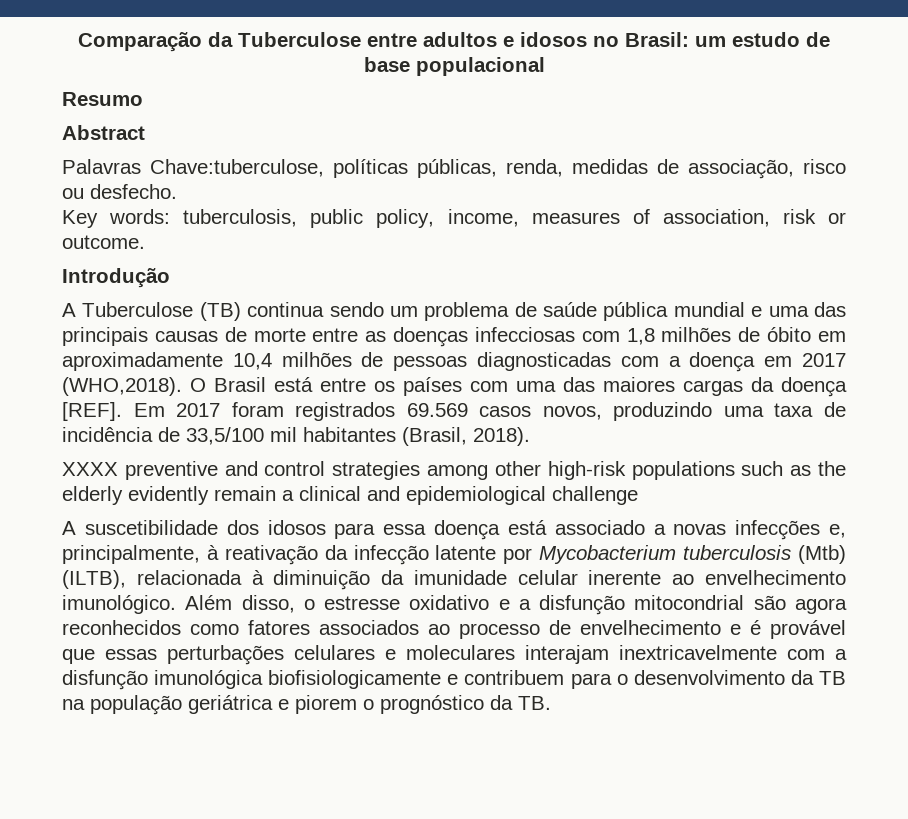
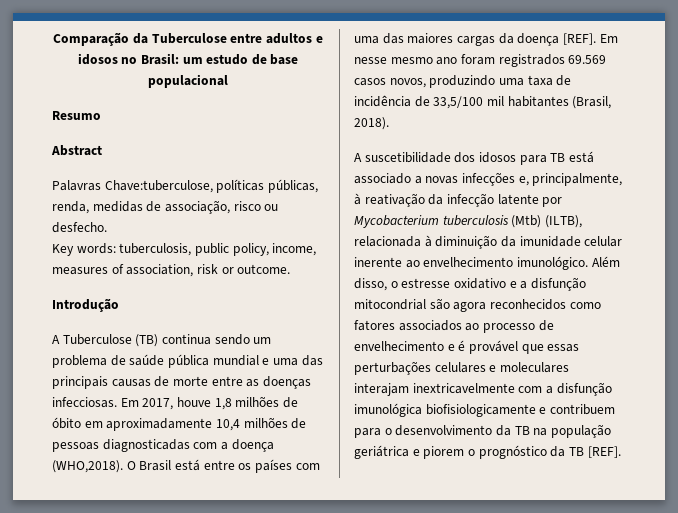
[474,327,620,342] infecciosas com -> [52,397,211,410] infecciosas. Em 2017, houve
[764,353,846,367] em 2017 -> (274, 445) none
[176,403,221,417] 2017 -> [354,57,458,65] nesse mesmo ano
[62,461,847,480] [62,486,638,505] // XXXX preventive and control strategies among other high-risk populations such as the elderly evidently remain a clinical and epidemiological challenge -> (389, 123) none
[383,520,500,540] essa doença -> [550,153,566,162] TB
[518,696,551,710] TB. -> [568,446,621,458] TB [REF].

